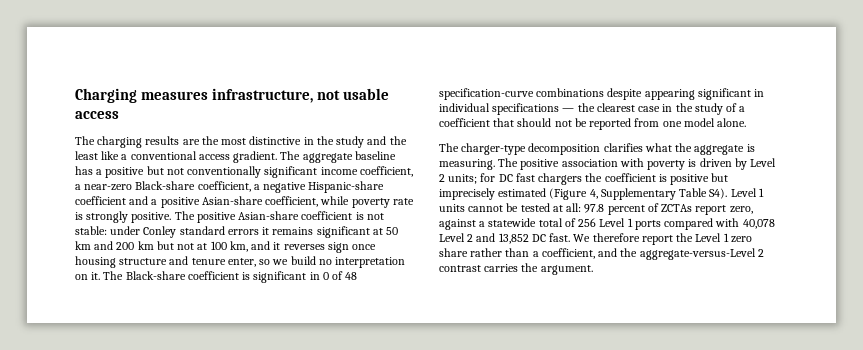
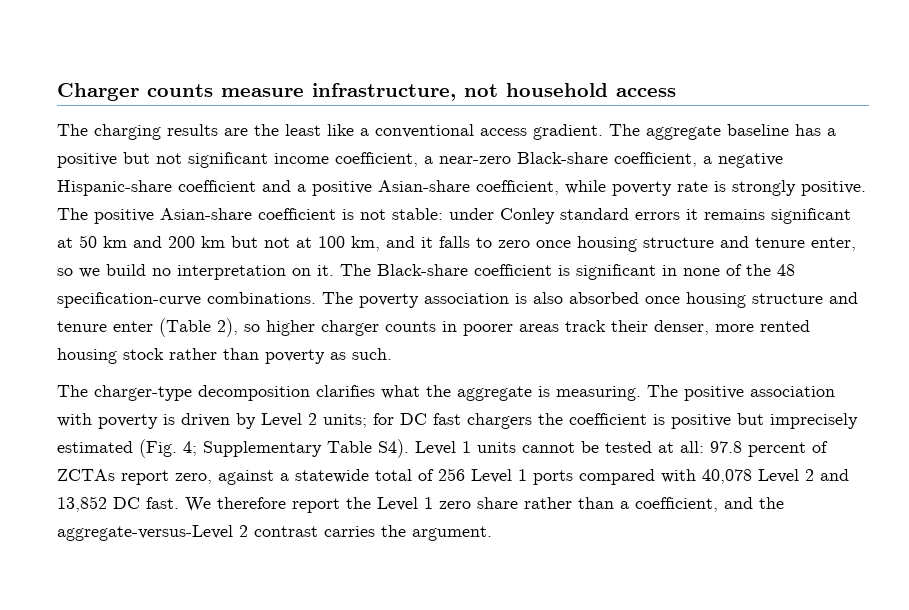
[75,88,209,103] Charging measures -> [57,83,304,101] Charger counts measure
[343,88,390,100] usable -> [506,83,608,97] household
[221,136,407,148] most distinctive in the study and the -> (279, 130) none
[187,166,262,178] conventionally -> (182, 158) none
[283,242,349,253] reverses sign -> [439,236,530,248] falls to zero
[322,271,358,280] [439,88,765,100] [439,103,746,115] [439,118,747,130] 0 of 48 specification-curve combinations despite appearing significant in individual specifications — the clearest case in the study of a coefficient that should not be reported from one model alone. -> [683,264,795,276] [57,292,858,308] [57,318,810,337] [57,348,392,364] none of the 48 specification-curve combinations. The poverty association is also absorbed once housing structure and tenure enter (Table 2), so higher charger counts in poorer areas track their denser, more rented housing stock rather than poverty as such.
[549,188,598,200] (Figure 4, -> [139,439,197,458] (Fig. 4;

